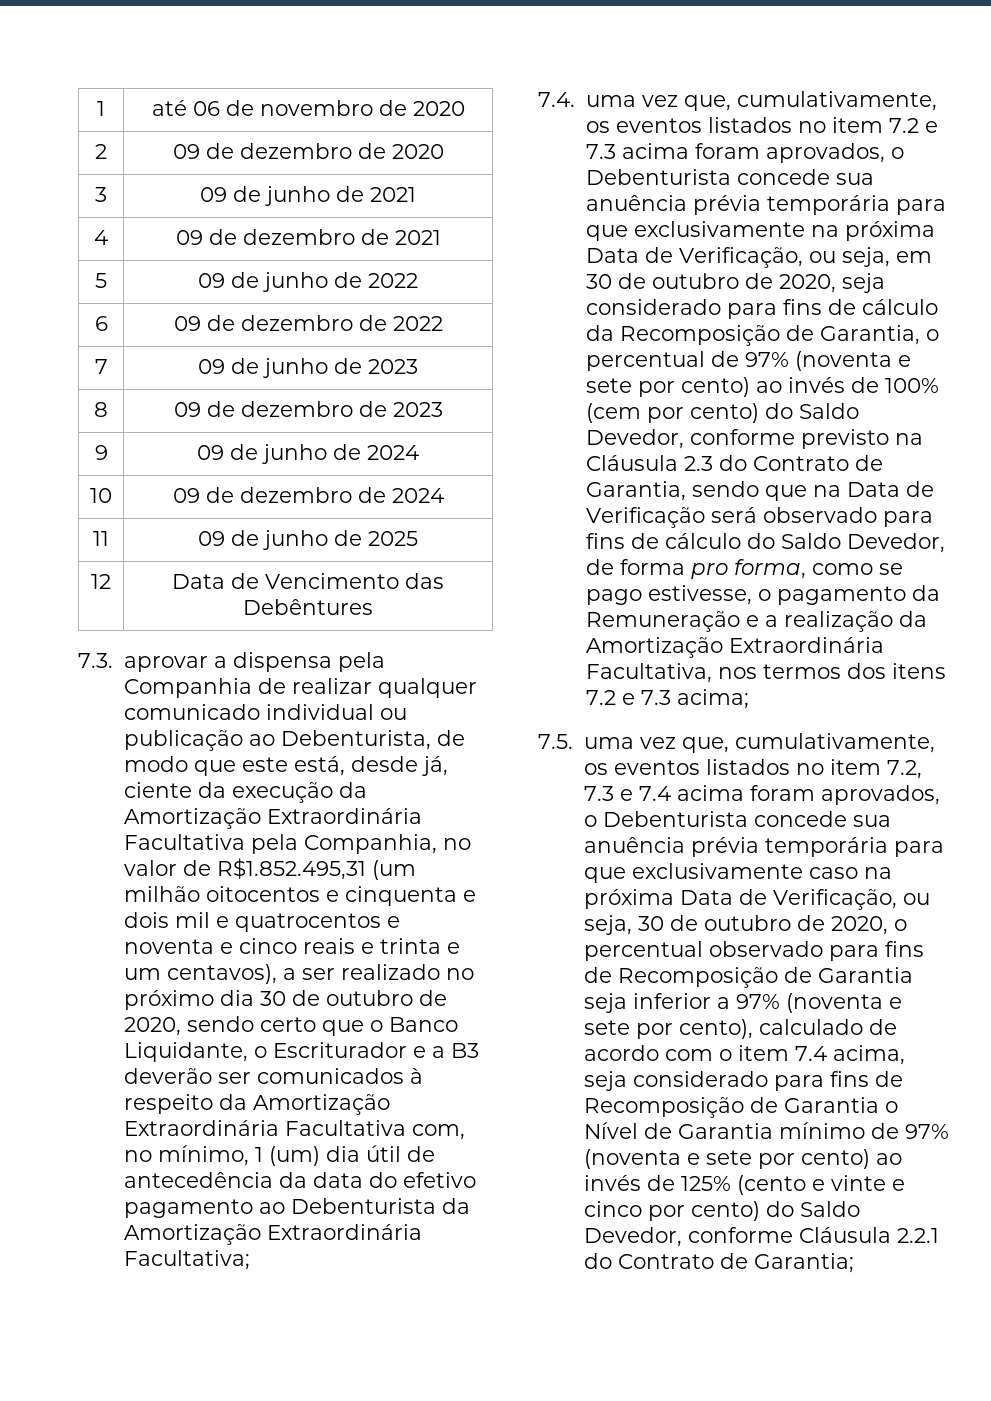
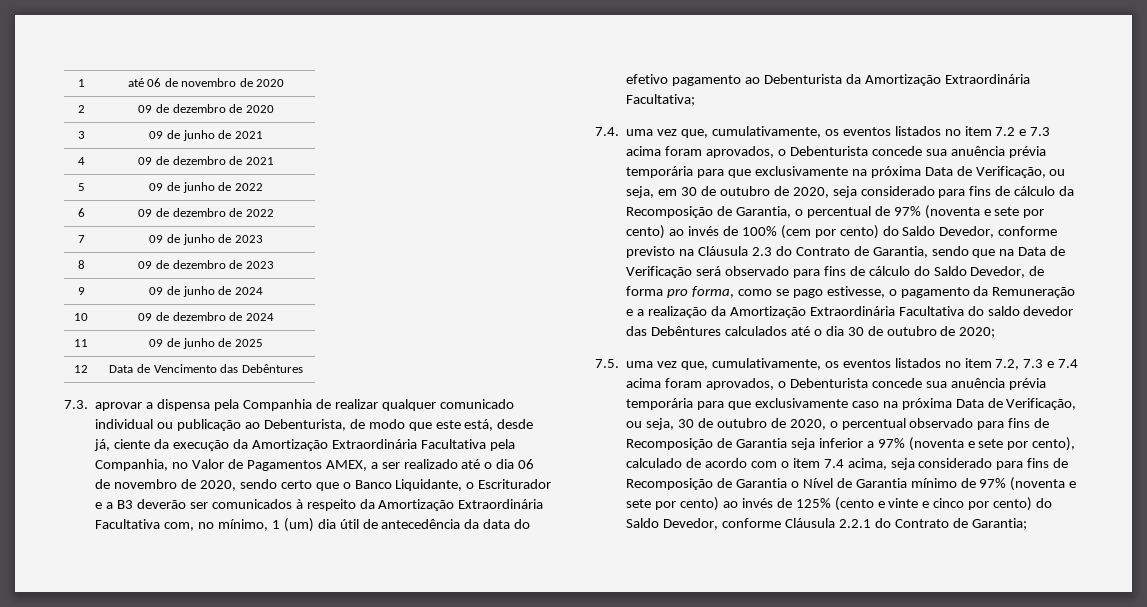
[123,858,416,880] [123,886,476,906] [123,912,400,932] [123,938,460,954] [123,964,474,984] [123,990,413,1010] valor de R$1.852.495,31 (um milhão oitocentos e cinquenta e dois mil e quatrocentos e noventa e cinco reais e trinta e um centavos), a ser realizado no próximo dia 30 de outubro -> [192,459,535,471] [95,479,178,489] Valor de Pagamentos AMEX, a ser realizado até o dia 06 de novembro
[585,663,946,683] [585,689,749,709] Facultativa, nos termos dos itens 7.2 e 7.3 acima; -> [898,306,1074,316] [626,326,996,338] Facultativa do saldo devedor das Debêntures calculados até o dia 30 de outubro de 2020;

